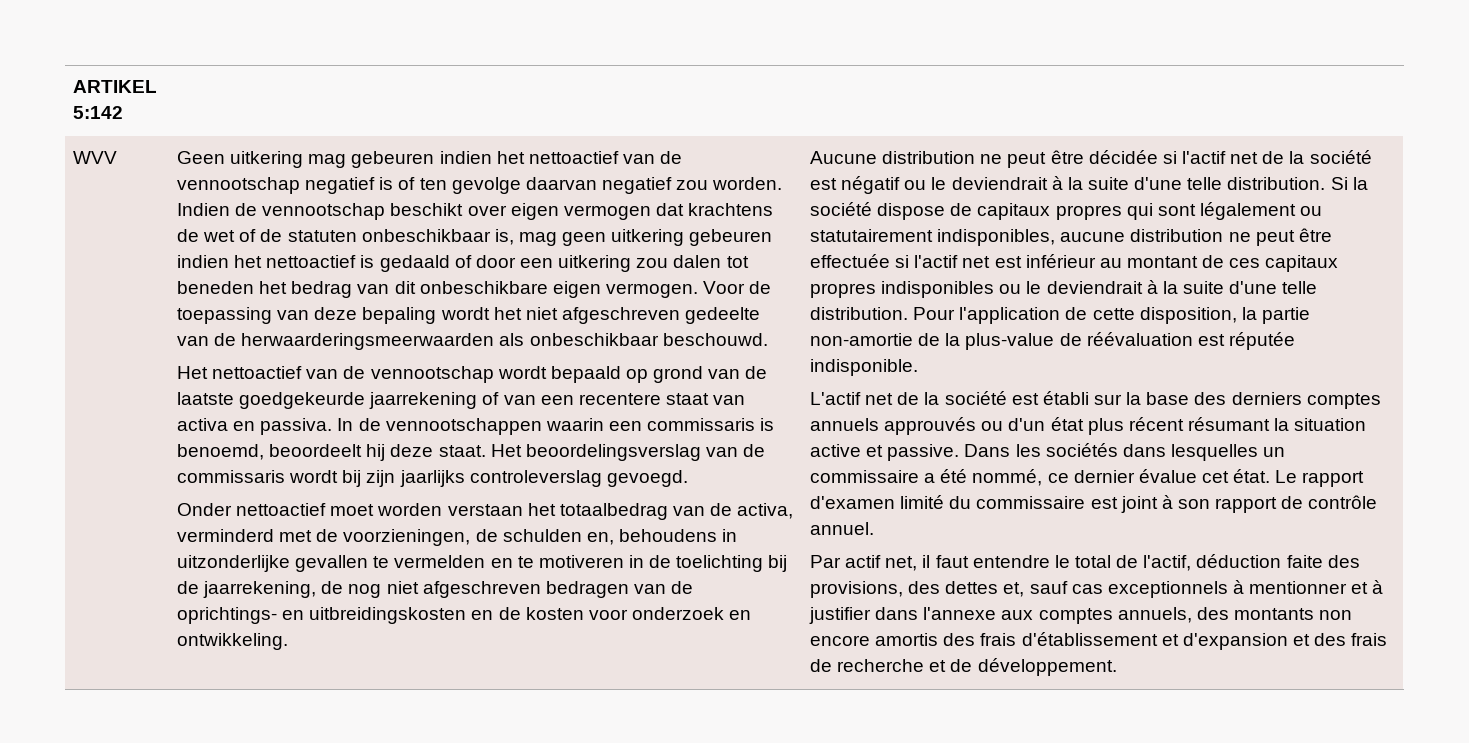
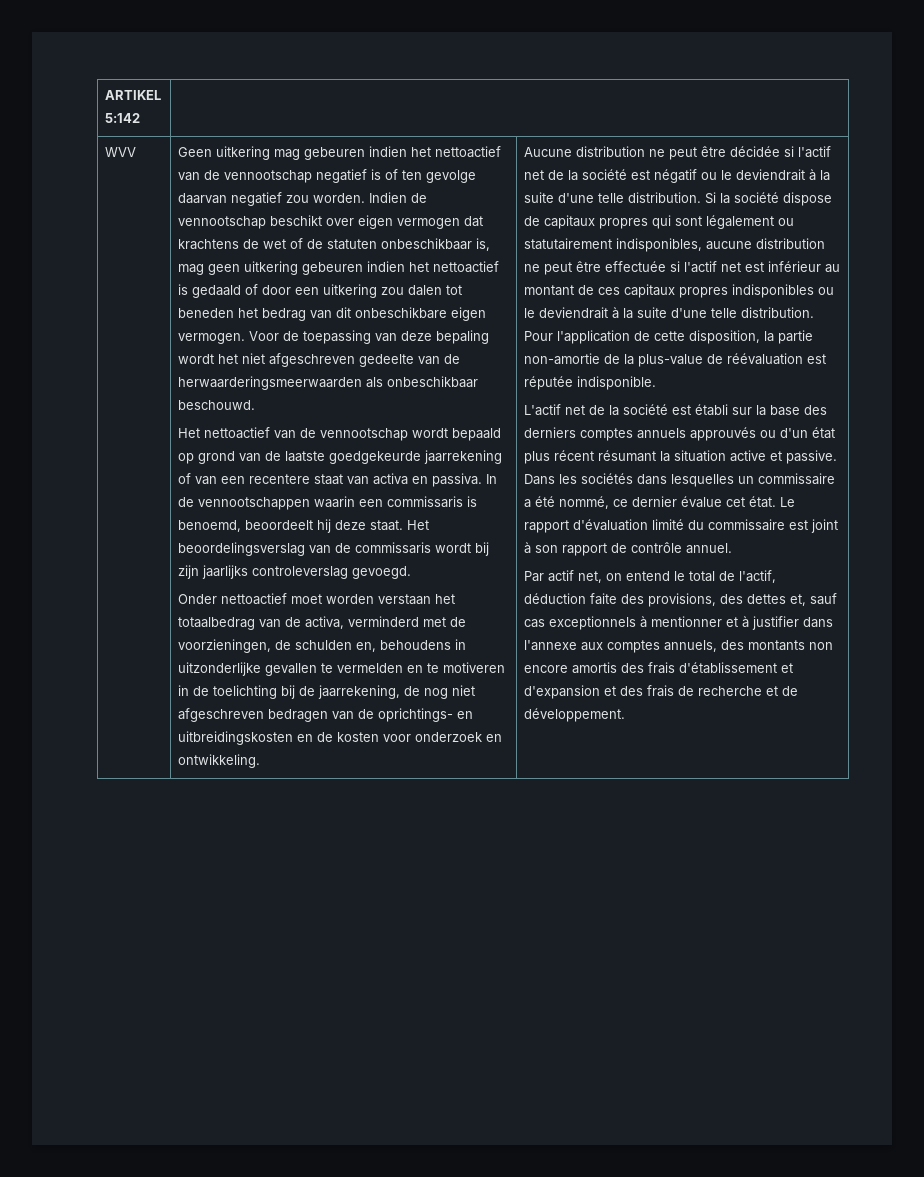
[810,496,896,509] d'examen -> [573,519,649,531] d'évaluation
[922,555,1050,568] il faut entendre -> [606,571,671,581] on entend

